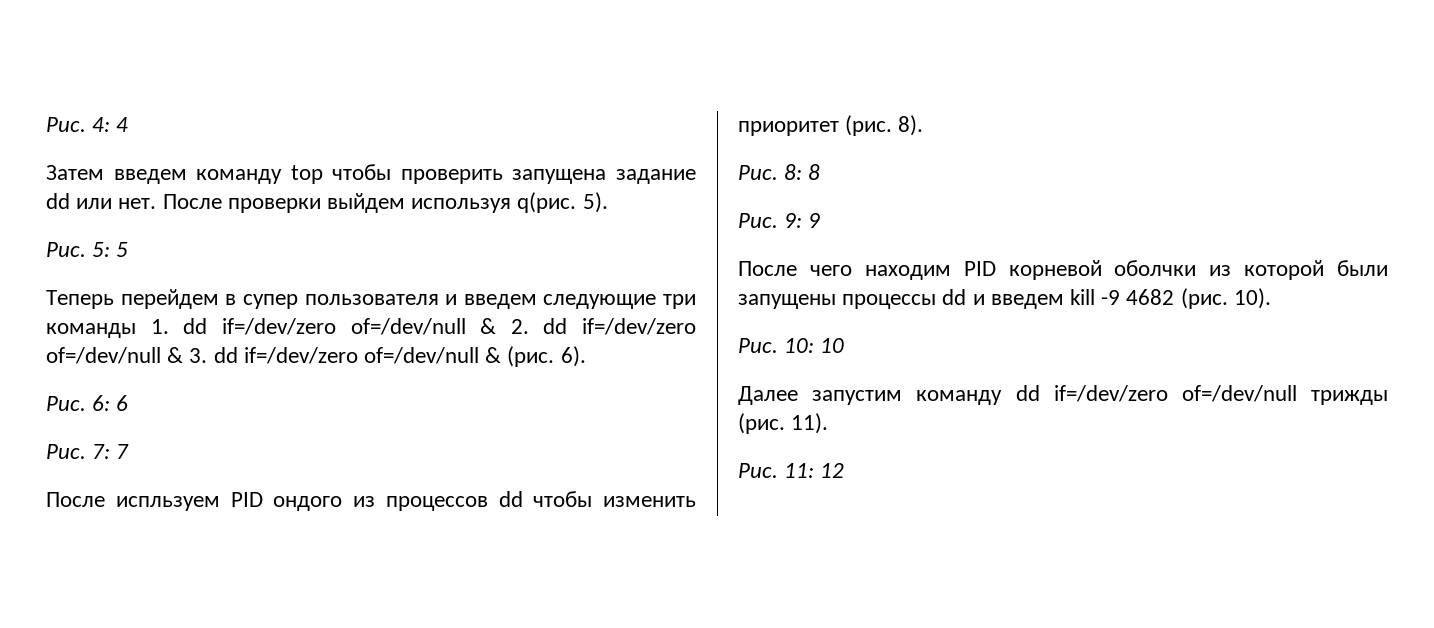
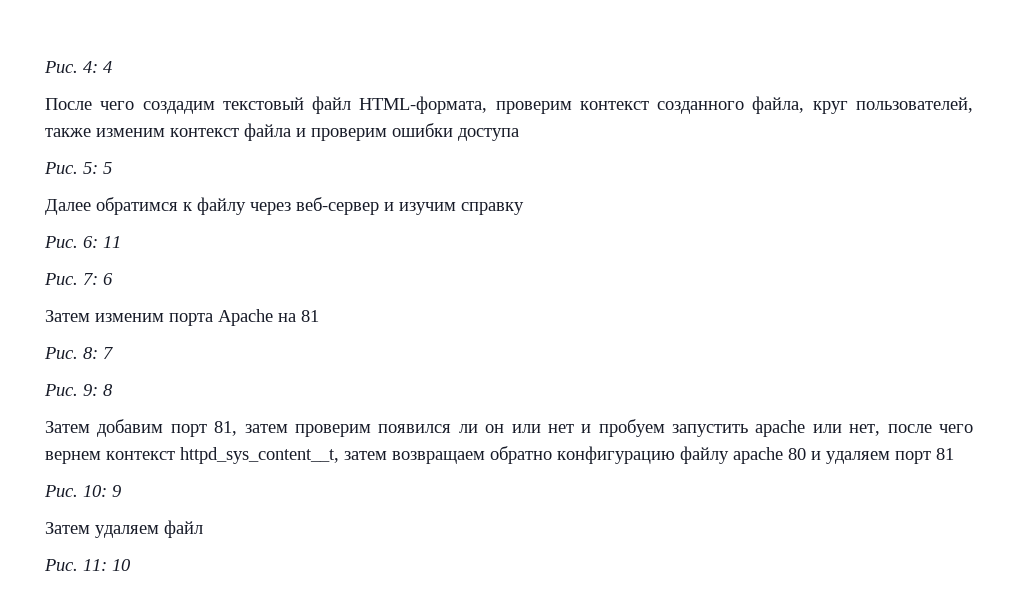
[46,164,696,184] [46,192,608,213] [46,242,129,257] [46,289,696,309] [46,318,696,338] [46,346,586,367] Затем введем команду top чтобы проверить запущена задание dd или нет. После проверки выйдем используя q(рис. 5). // Рис. 5: 5 // Теперь перейдем в супер пользователя и введем следующие три команды 1. dd if=/dev/zero of=/dev/null & 2. dd if=/dev/zero of=/dev/null & 3. dd if=/dev/zero of=/dev/null & (рис. 6). -> [45,96,973,114] [45,123,519,141] [44,162,112,174] [45,197,524,215] После чего создадим текстовый файл HTML-формата, проверим контекст созданного файла, круг пользователей, также изменим контекст файла и проверим ошибки доступа // Рис. 5: 5 // Далее обратимся к файлу через веб-сервер и изучим справку
[116,395,129,411] 6 -> [103,236,121,248] 11
[116,444,130,459] [46,491,696,511] [738,115,924,136] 7 // После испльзуем PID ондого из процессов dd чтобы изменить приоритет (рис. 8). -> [103,273,113,285] [45,309,319,326] 6 // Затем изменим порта Apache на 81
[808,164,821,180] 8 -> [103,347,113,359] 7
[808,213,821,228] [738,260,1388,280] [738,288,1271,309] [738,338,845,353] [738,385,1388,405] [738,413,829,434] 9 // После чего находим PID корневой оболчки из которой были запущены процессы dd и введем kill -9 4682 (рис. 10). // Рис. 10: 10 // Далее запустим команду dd if=/dev/zero of=/dev/null трижды (рис. 11). -> [103,384,113,396] [45,419,974,437] [45,446,954,464] [44,485,121,497] [45,520,203,538] 8 // Затем добавим порт 81, затем проверим появился ли он или нет и пробуем запустить apache или нет, после чего вернем контекст httpd_sys_cоntent__t, затем возвращаем обратно конфигурацию файлу apache 80 и удаляем порт 81 // Рис. 10: 9 // Затем удаляем файл
[820,463,845,478] 12 -> [112,559,131,571] 10

